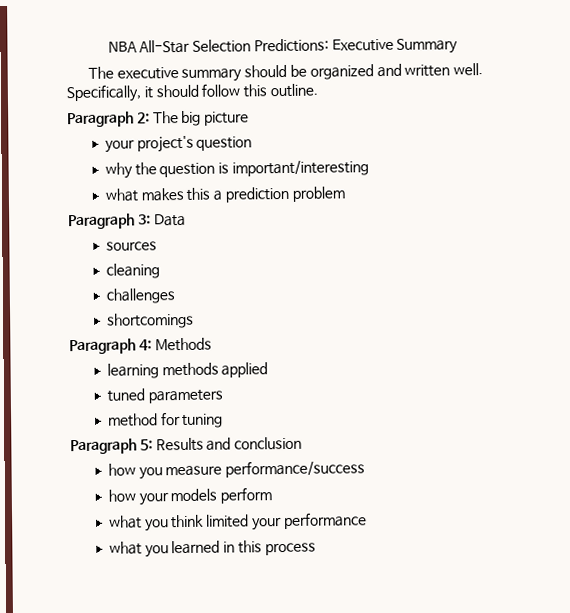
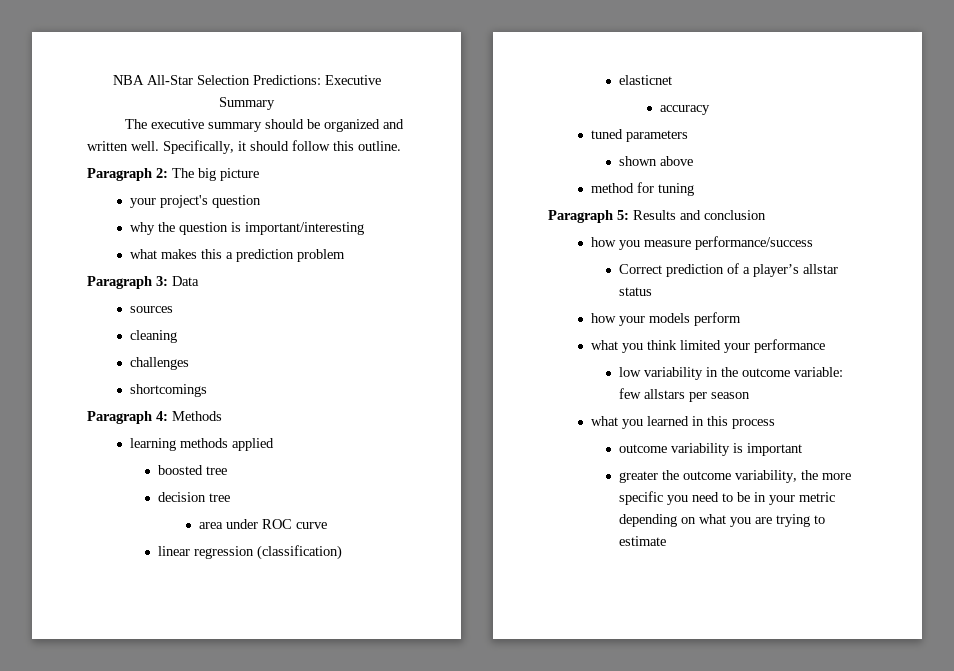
(269, 370) none -> [157,465,227,475] [157,492,230,502] [198,519,327,529] [157,545,342,560] [618,75,672,85] [659,105,710,115] // boosted tree // decision tree // area under ROC curve // linear regression (classification) // elasticnet // accuracy
(223, 396) none -> [618,156,693,166] // shown above
(366, 469) none -> [618,263,838,277] [618,287,652,296] // Correct prediction of a player’s allstar status
(367, 521) none -> [618,367,843,380] [618,388,750,402] // low variability in the outcome variable: few allstars per season
(316, 549) none -> [618,443,802,456] [618,470,851,483] [618,491,835,505] [618,514,825,527] [618,536,666,546] // outcome variability is important // greater the outcome variability, the more specific you need to be in your metric depending on what you are trying to estimate

